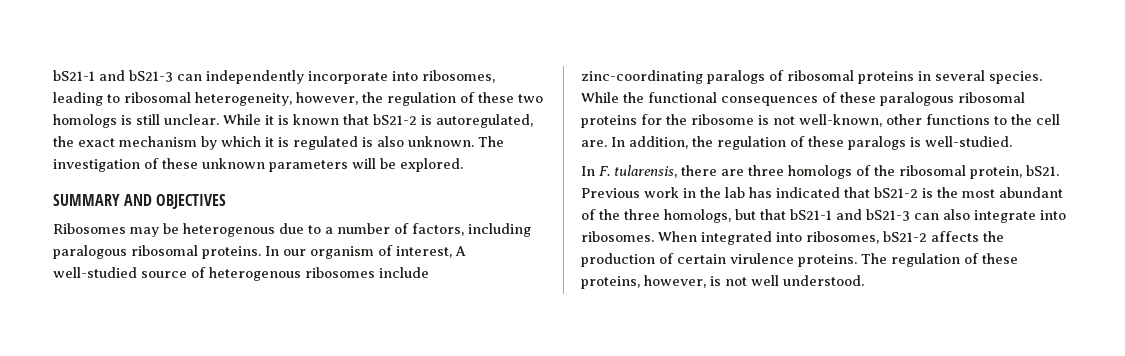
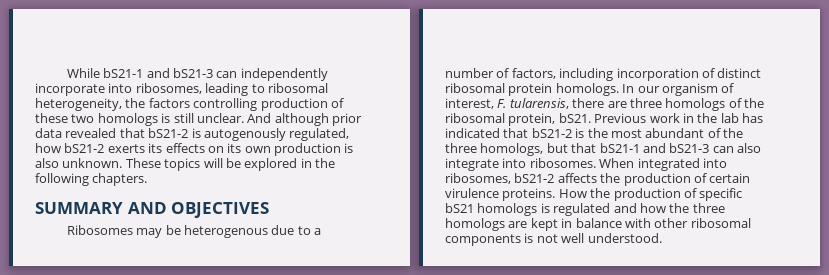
(53, 75) none -> [66,68,100,78] While
[296,92,456,106] however, the regulation -> [125,98,328,111] the factors controlling production
[223,114,533,128] [53,136,504,150] [53,158,463,172] While it is known that bS21-2 is autoregulated, the exact mechanism by which it is regulated is also unknown. The investigation of these unknown parameters will be explored. -> [247,113,362,126] [35,128,350,141] [35,143,354,156] [35,158,335,171] [35,173,148,186] And although prior data revealed that bS21-2 is autogenously regulated, how bS21-2 exerts its effects on its own production is also unknown. These topics will be explored in the following chapters.
[53,245,261,259] paralogous ribosomal proteins. -> [616,68,762,81] [445,83,619,96] incorporation of distinct ribosomal protein homologs.
[455,246,466,256] [53,267,429,281] [581,70,1042,84] [581,92,1025,106] [581,114,1060,128] [581,136,1012,150] [581,166,595,176] A well-studied source of heterogenous ribosomes include zinc-coordinating paralogs of ribosomal proteins in several species. While the functional consequences of these paralogous ribosomal proteins for the ribosome is not well-known, other functions to the cell are. In addition, the regulation of these paralogs is well-studied. // In -> (494, 103) none
[861,253,1018,267] [581,275,706,289] The regulation of these proteins, however, -> [558,188,743,201] [445,203,725,216] [445,218,751,231] [445,234,521,246] How the production of specific bS21 homologs is regulated and how the three homologs are kept in balance with other ribosomal components

